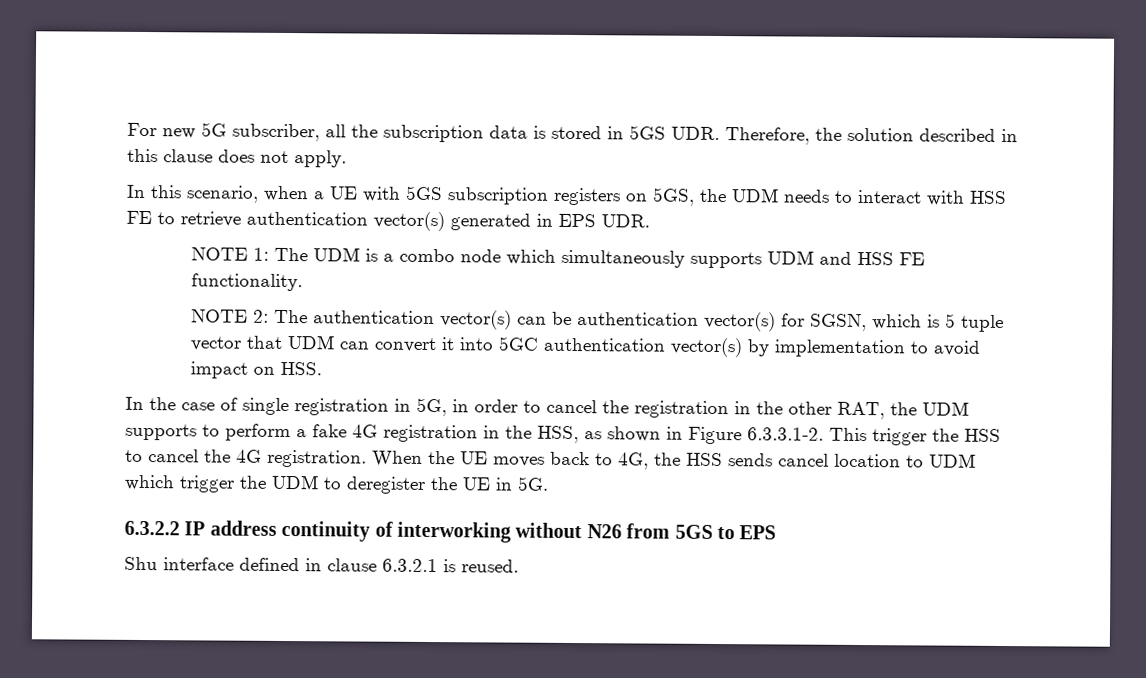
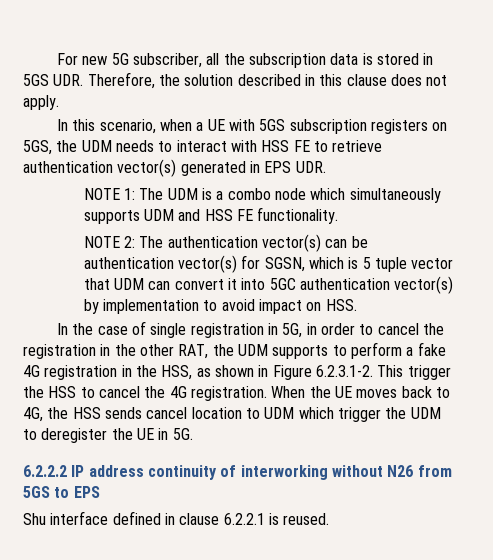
[747,427,824,441] 6.3.3.1-2. -> [315,365,373,377] 6.2.3.1-2.
[124,520,180,536] 6.3.2.2 -> [23,465,67,477] 6.2.2.2
[382,558,438,573] 6.3.2.1 -> [223,513,265,525] 6.2.2.1

